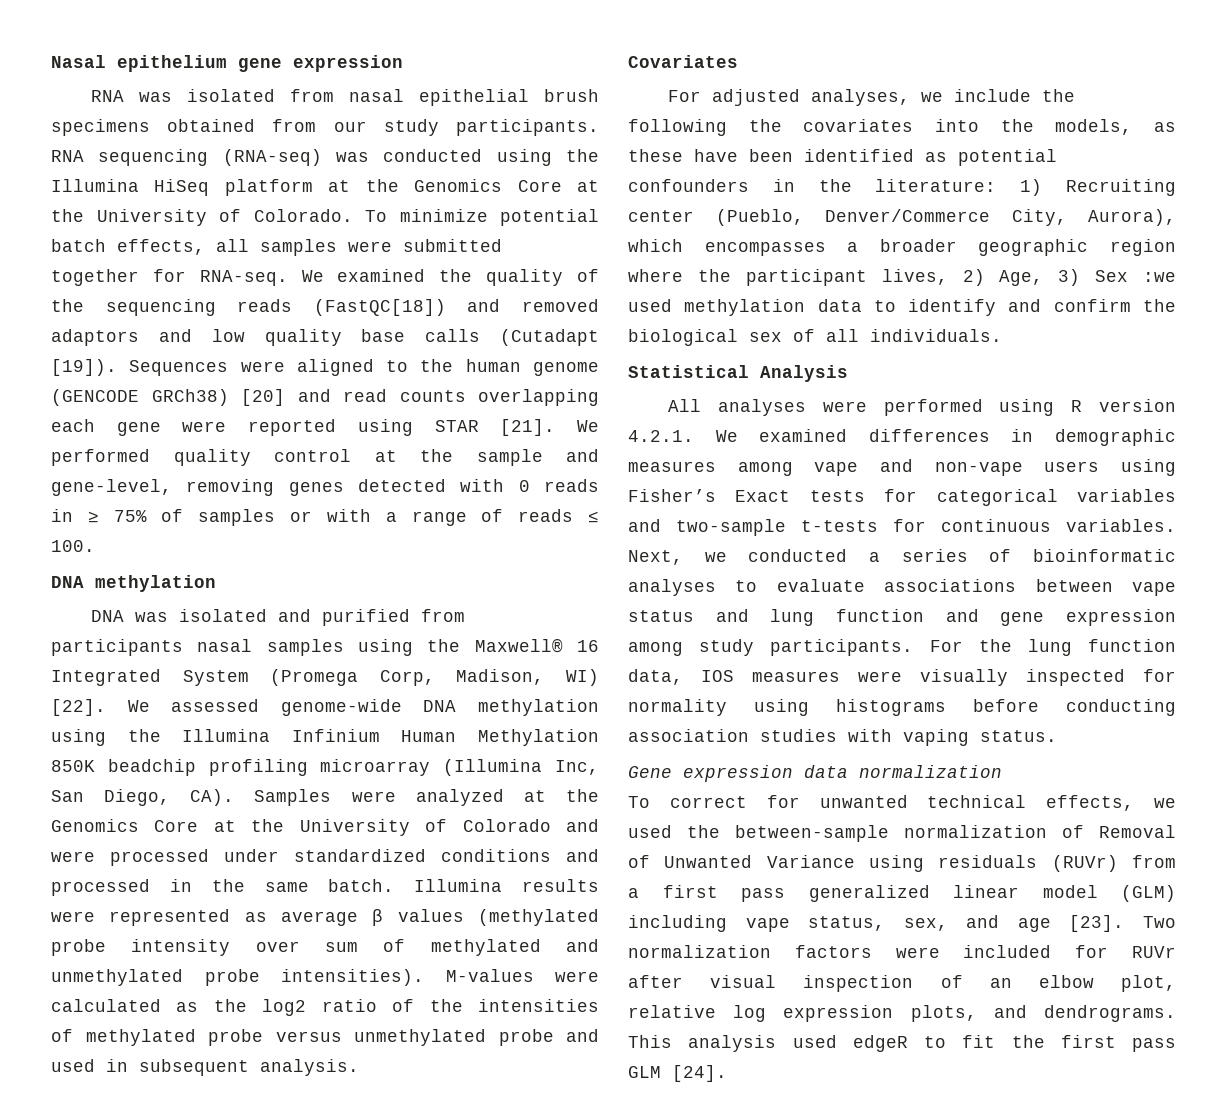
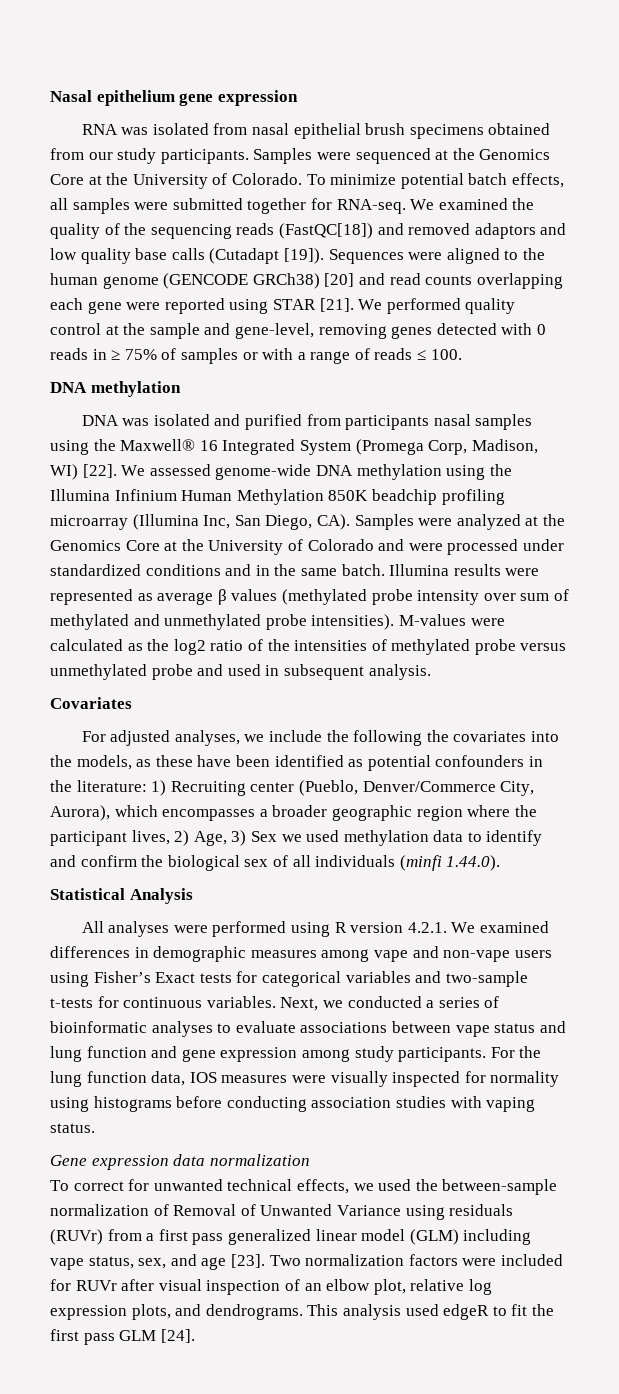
[51,149,599,166] [51,179,313,196] RNA sequencing (RNA-seq) was conducted using the Illumina HiSeq platform -> [253,148,431,164] Samples were sequenced
[51,879,150,896] processed -> (252, 570) none
[1143,272,1176,282] :we -> [281,834,302,842] we
[870,329,1002,342] individuals. -> [315,855,501,871] individuals (minfi 1.44.0).

